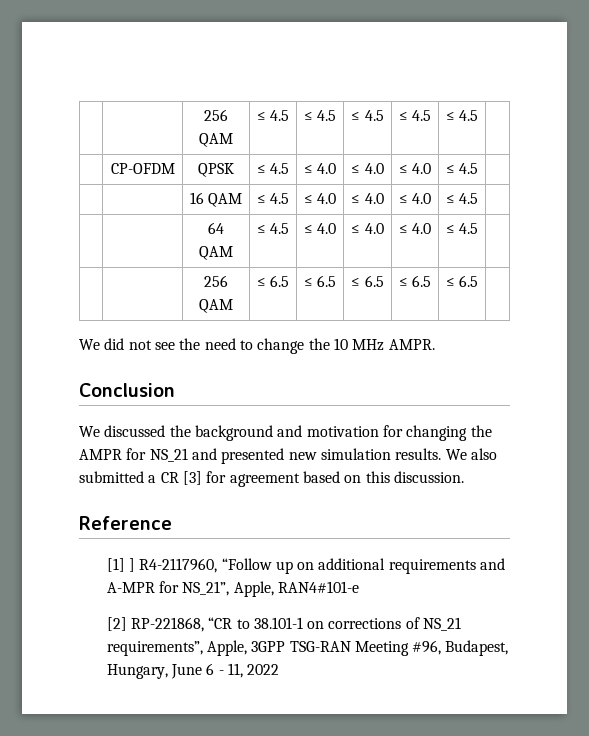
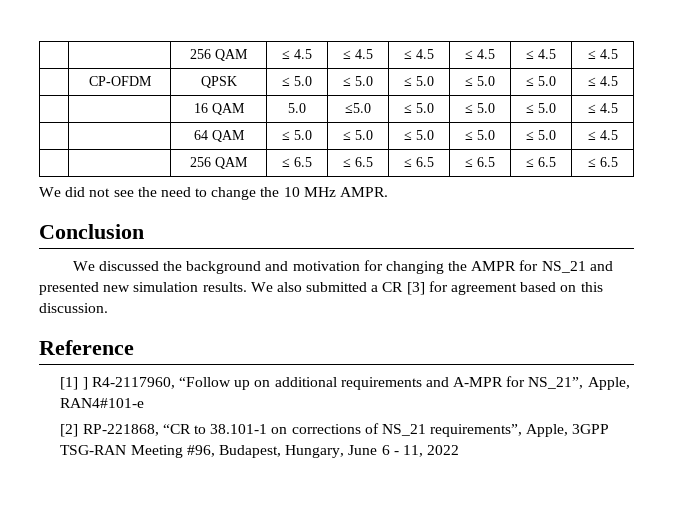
(479, 115) none -> [587,49,618,59] ≤ 4.5
[270,163,290,174] [303,163,337,174] [351,163,384,174] [398,163,432,174] [445,163,479,174] 4.5 | ≤ 4.0 | ≤ 4.0 | ≤ 4.0 | ≤ 4.5 | -> [294,76,312,86] [343,76,373,86] [404,76,434,86] [465,76,495,86] [526,76,556,86] [587,76,618,86] 5.0 | ≤ 5.0 | ≤ 5.0 | ≤ 5.0 | ≤ 5.0 | ≤ 4.5
[256,193,290,204] [303,193,337,204] [351,193,384,204] [398,193,432,204] [445,193,479,204] ≤ 4.5 | ≤ 4.0 | ≤ 4.0 | ≤ 4.0 | ≤ 4.5 | -> [288,103,306,113] [345,103,371,113] [404,103,434,113] [465,103,495,113] [526,103,556,113] [587,103,618,113] 5.0 | ≤5.0 | ≤ 5.0 | ≤ 5.0 | ≤ 5.0 | ≤ 4.5
[270,223,290,234] [303,223,337,234] [351,223,384,234] [398,223,432,234] [445,223,479,234] 4.5 | ≤ 4.0 | ≤ 4.0 | ≤ 4.0 | ≤ 4.5 | -> [294,130,312,140] [343,130,373,140] [404,130,434,140] [465,130,495,140] [526,130,556,140] [587,130,618,140] 5.0 | ≤ 5.0 | ≤ 5.0 | ≤ 5.0 | ≤ 5.0 | ≤ 4.5
(479, 281) none -> [587,157,618,167] ≤ 6.5

